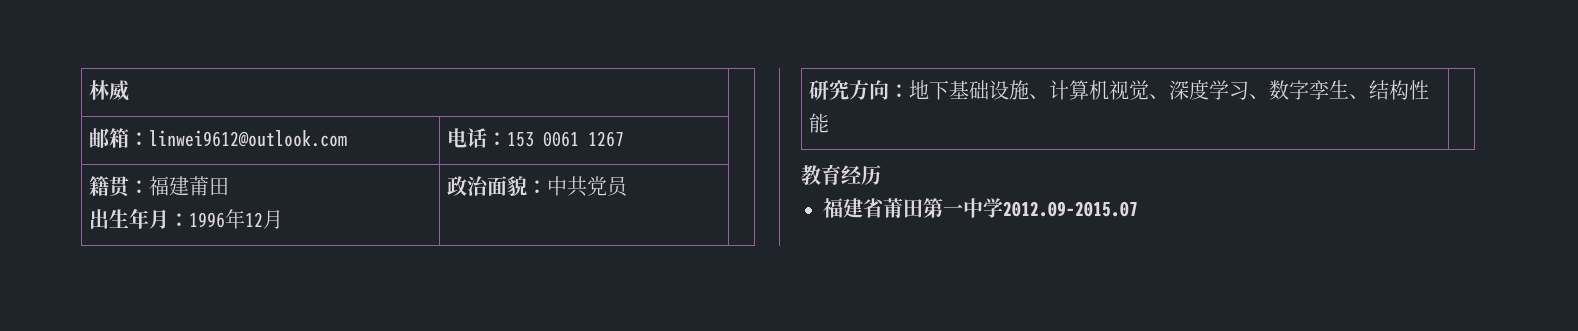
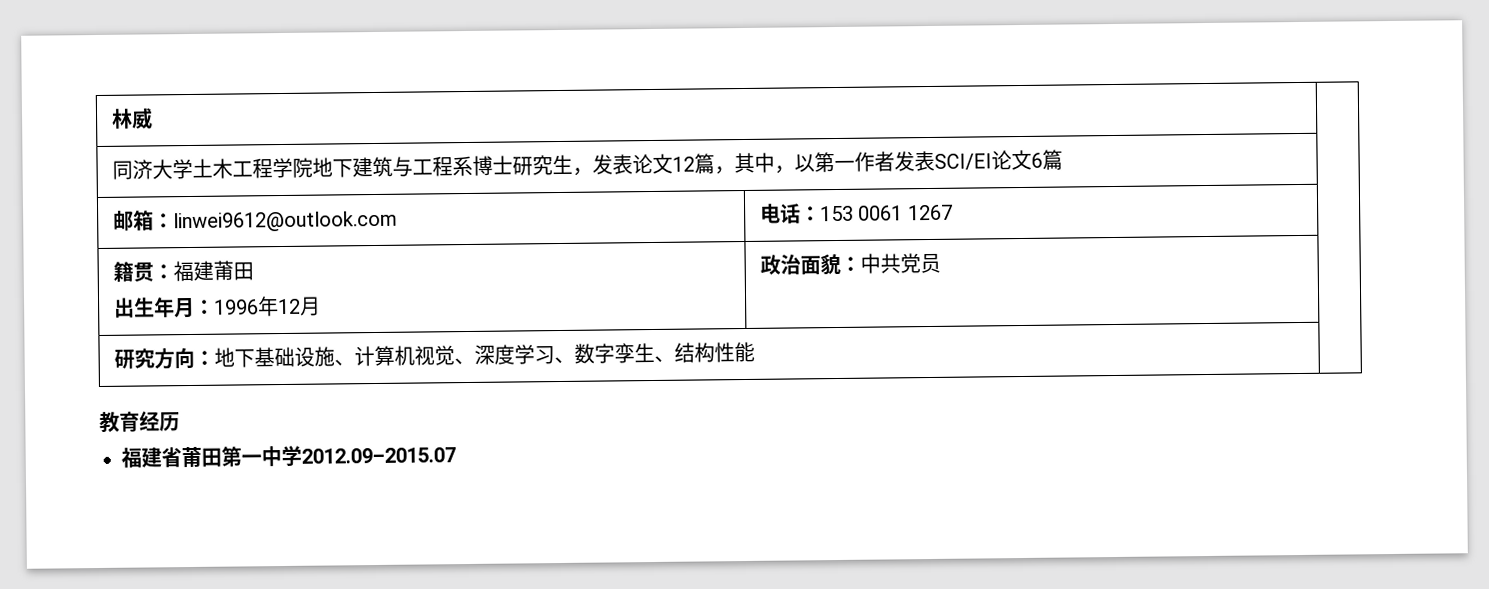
(130, 90) none -> [111,149,1063,180] // 同济大学土木工程学院地下建筑与工程系博士研究生，发表论文12篇，其中，以第一作者发表SCI/EI论文6篇 |

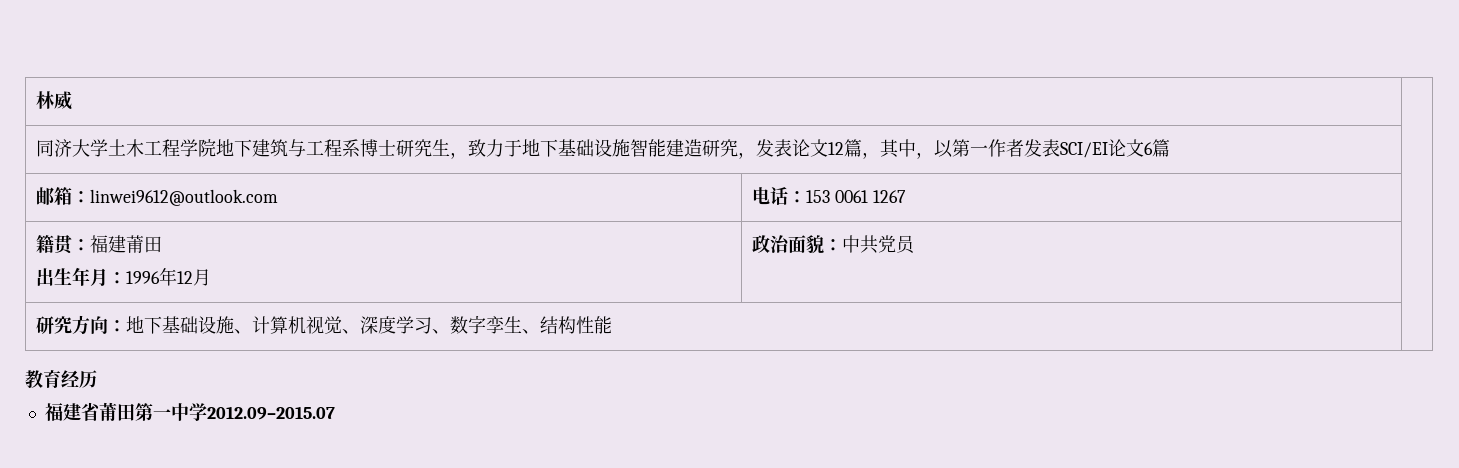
(593, 171) none -> [468,139,757,159] 致力于地下基础设施智能建造研究，

